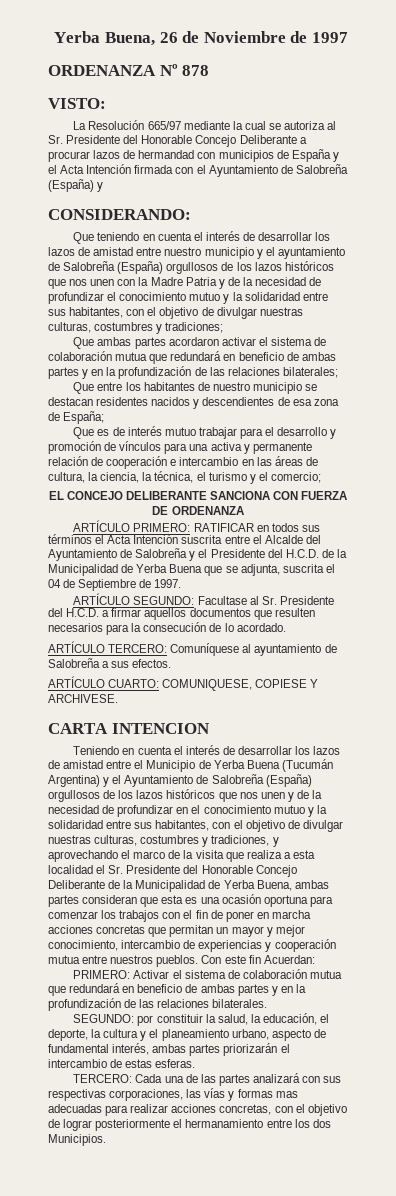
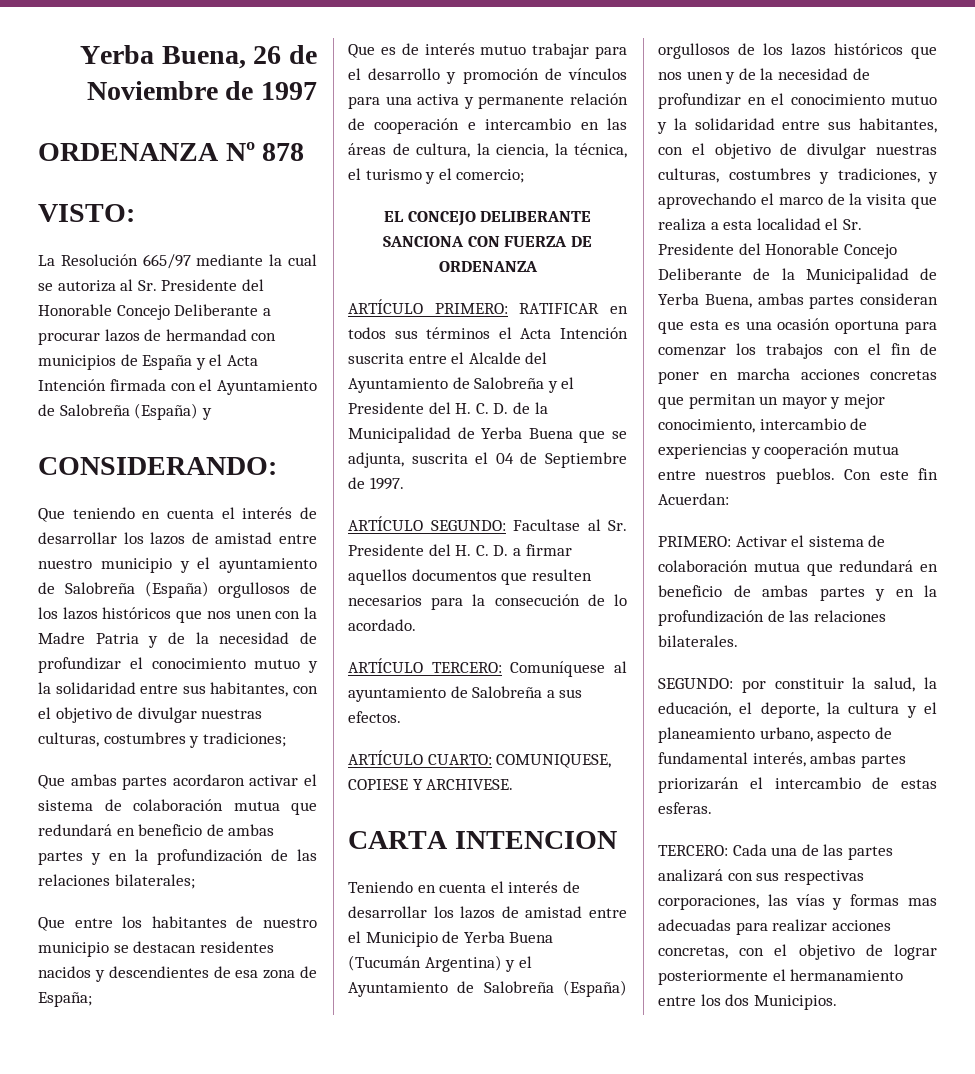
[285,549,319,558] H.C.D. -> [455,403,509,414] H. C. D.
[66,608,100,617] H.C.D. -> [455,545,509,556] H. C. D.

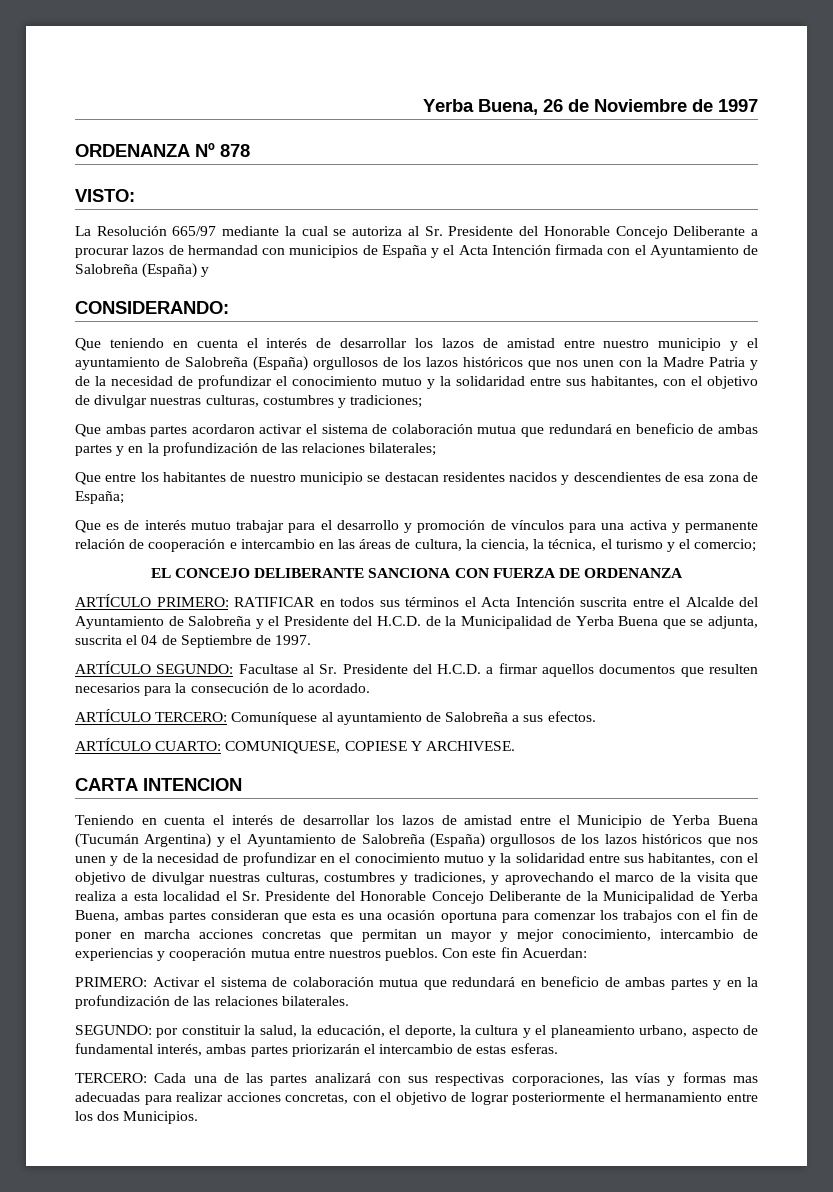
[455,403,509,414] H. C. D. -> [376,616,421,626] H.C.D.
[455,545,509,556] H. C. D. -> [437,664,482,674] H.C.D.

